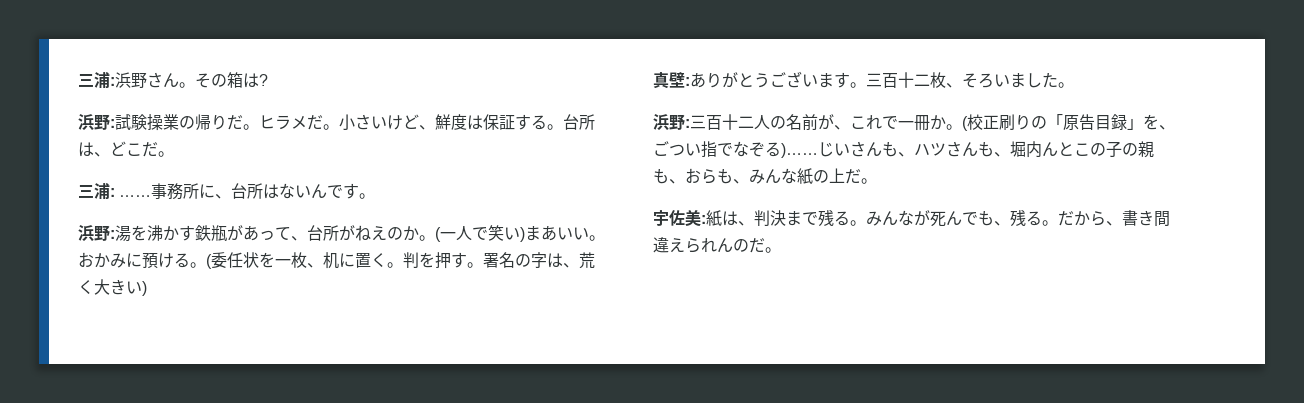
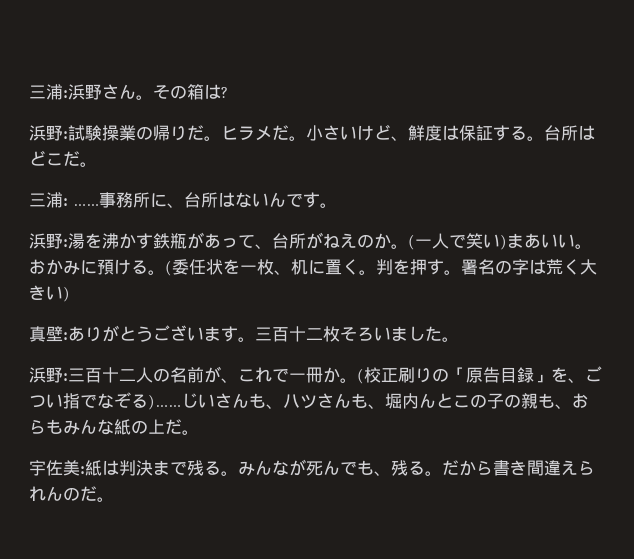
[94,152,110,157] 、 -> (595, 132) none
[563,263,579,268] 、 -> (546, 266) none
[946,83,962,88] 、 -> (340, 334) none
[733,179,749,184] 、 -> (63, 426) none
[738,221,754,226] 、 -> (119, 467) none
[1106,221,1122,226] 、 -> (493, 468) none

